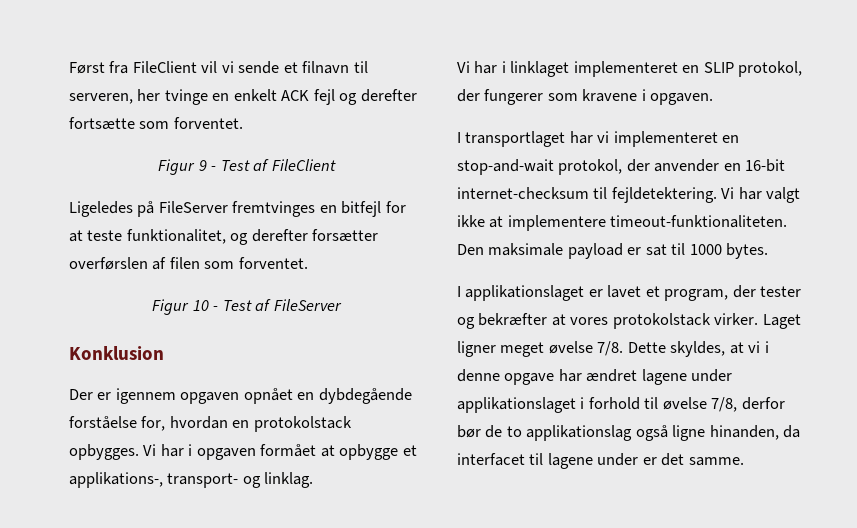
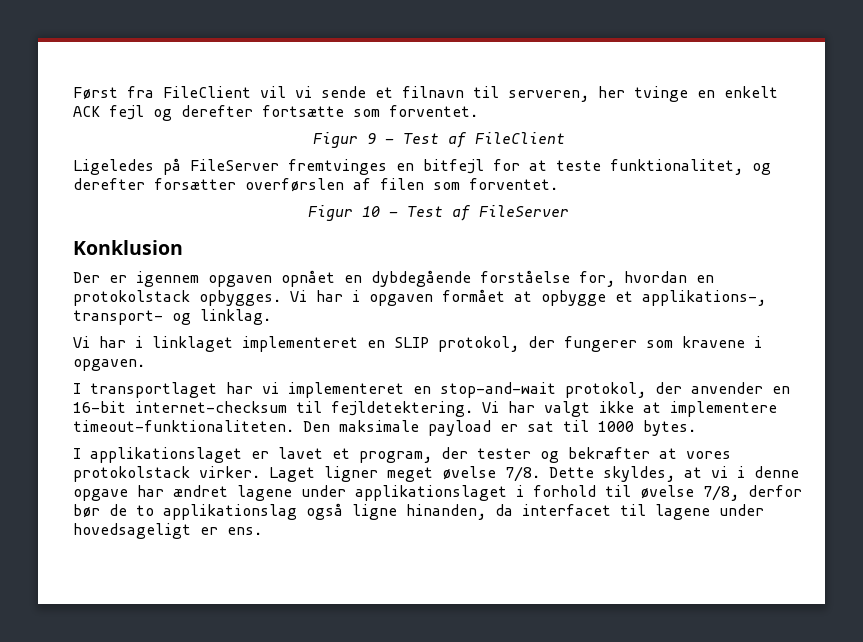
[642,453,744,466] er det samme. -> [73,523,262,539] hovedsageligt er ens.

